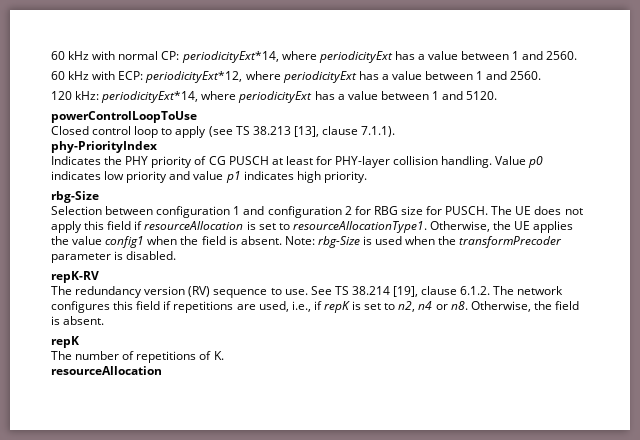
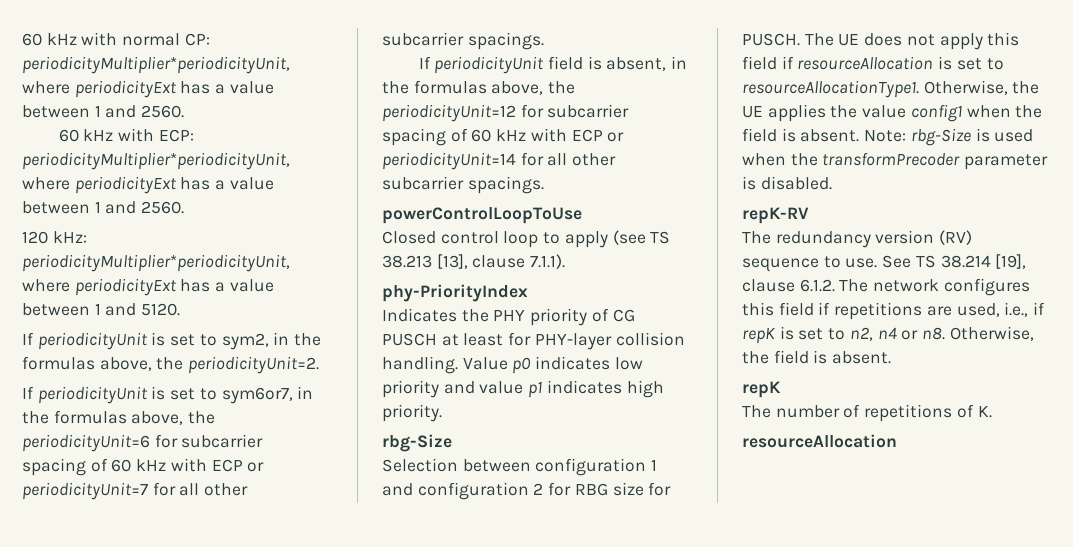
[181,51,279,63] periodicityExt*14, -> [22,56,290,74] periodicityMultiplier*periodicityUnit,
[145,71,243,83] periodicityExt*12, -> [22,152,290,170] periodicityMultiplier*periodicityUnit,
[101,91,199,103] periodicityExt*14, -> [22,254,290,272] periodicityMultiplier*periodicityUnit,
(498, 95) none -> [22,332,322,350] [22,356,320,374] [22,386,314,404] [22,410,216,425] [22,434,264,452] [22,458,265,476] [22,482,249,500] [382,32,544,50] [418,56,688,74] [382,80,576,95] [382,104,630,122] [382,128,625,146] [382,152,617,170] [382,176,544,194] // If periodicityUnit is set to sym2, in the formulas above, the periodicityUnit=2. // If periodicityUnit is set to sym6or7, in the formulas above, the periodicityUnit=6 for subcarrier spacing of 60 kHz with ECP or periodicityUnit=7 for all other subcarrier spacings. // If periodicityUnit field is absent, in the formulas above, the periodicityUnit=12 for subcarrier spacing of 60 kHz with ECP or periodicityUnit=14 for all other subcarrier spacings.

